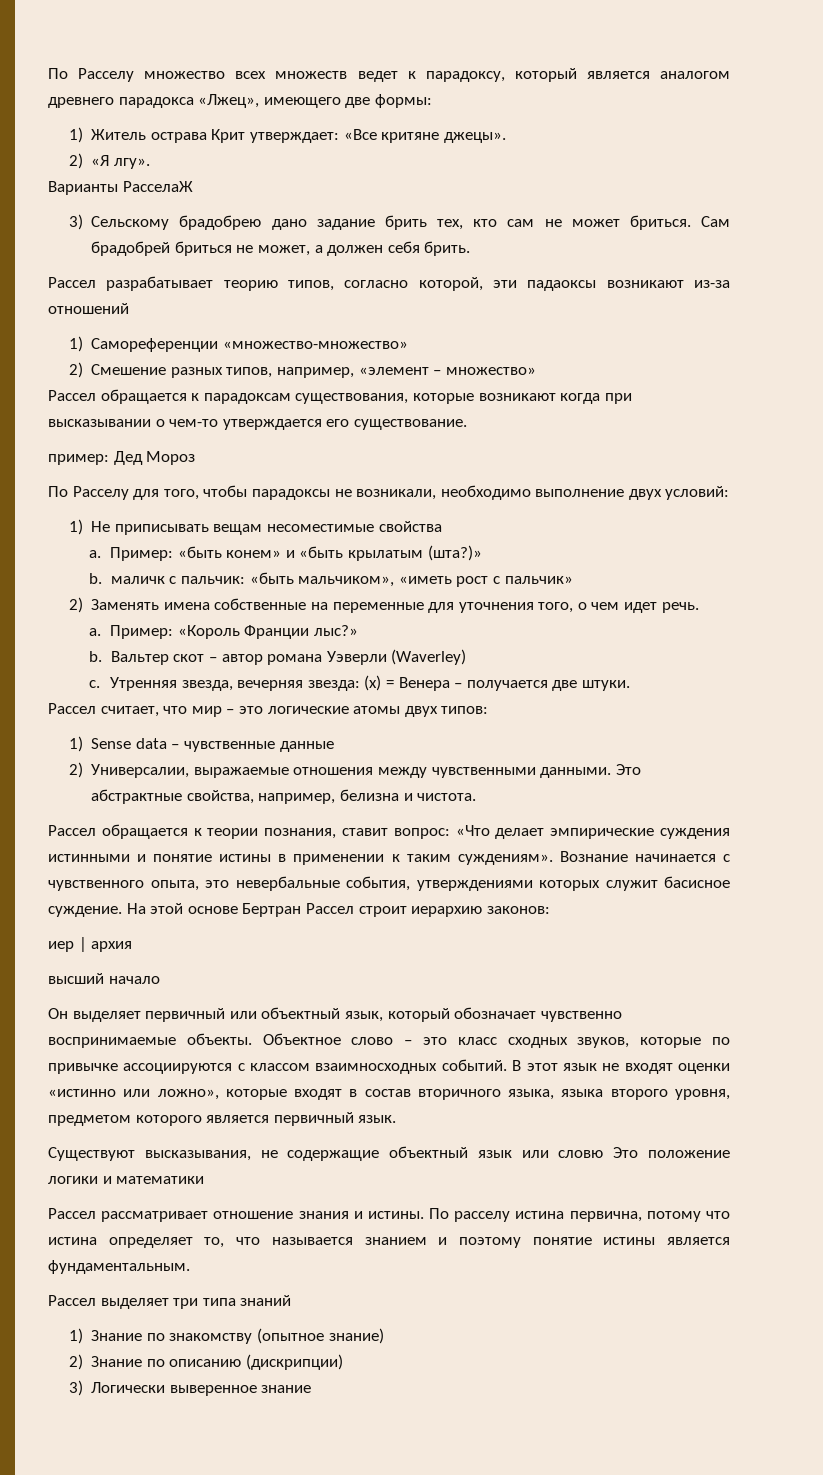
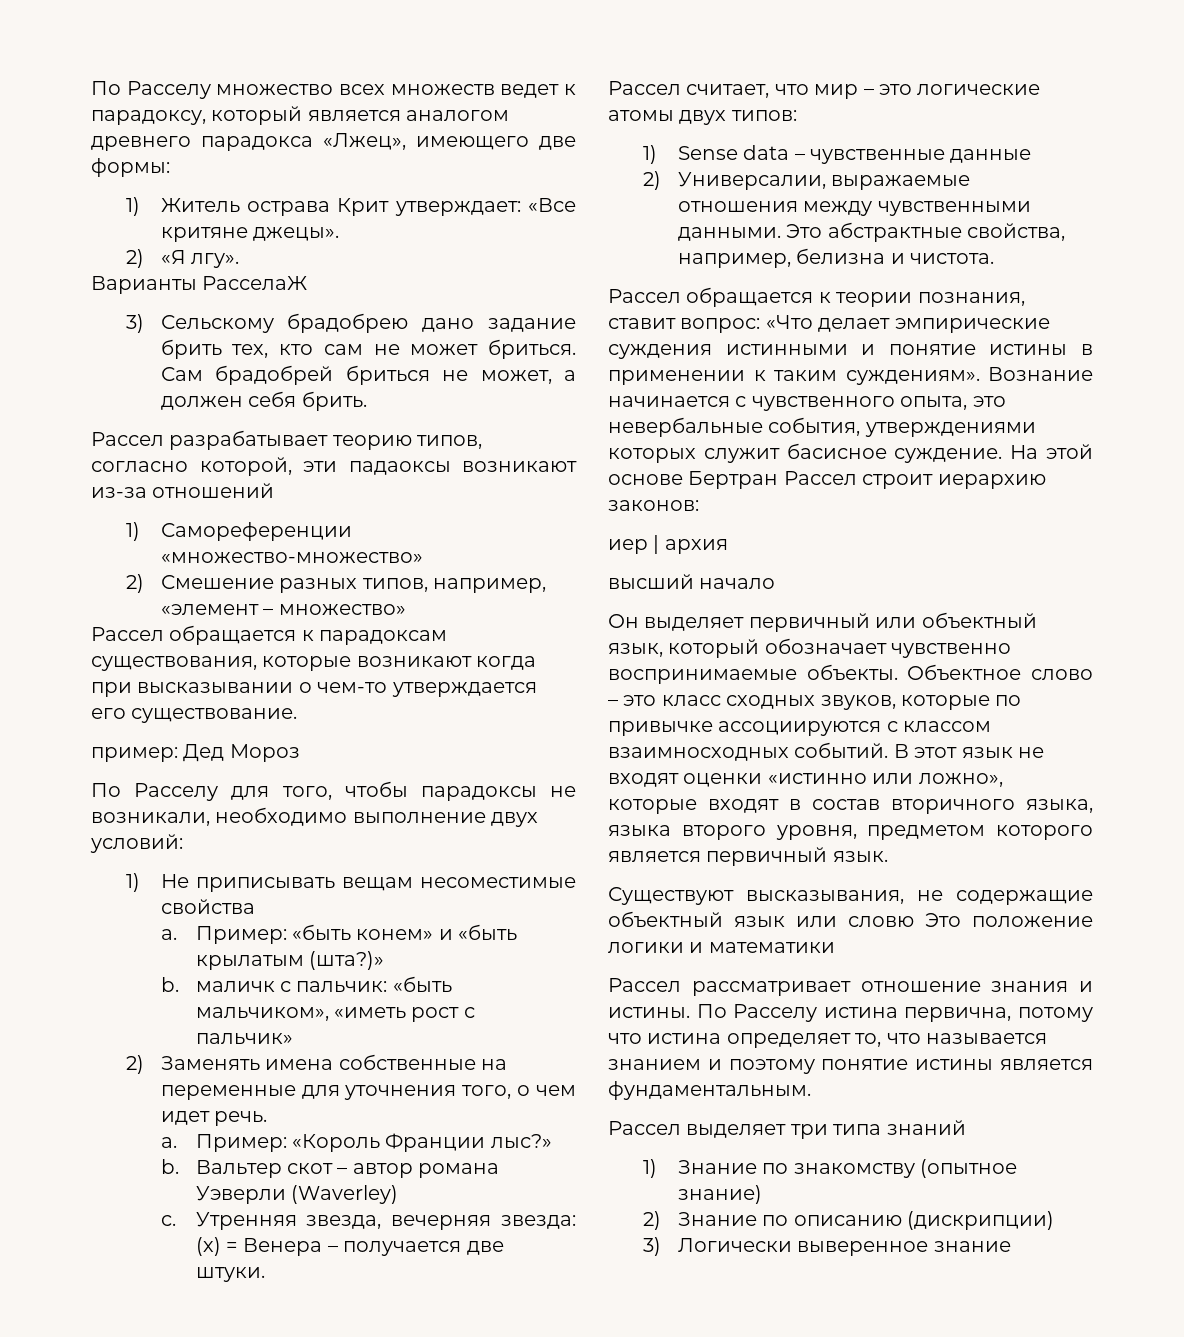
[454,1211,511,1222] расселу -> [733,1004,818,1022] Расселу

